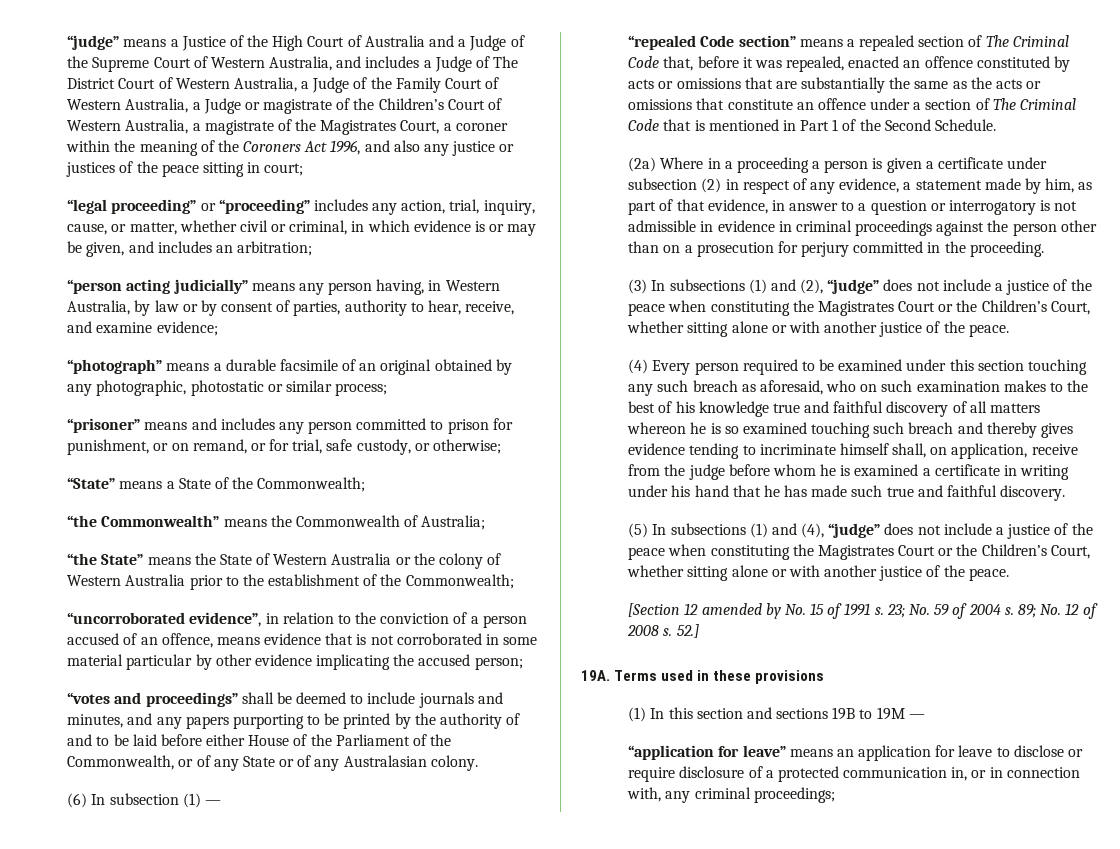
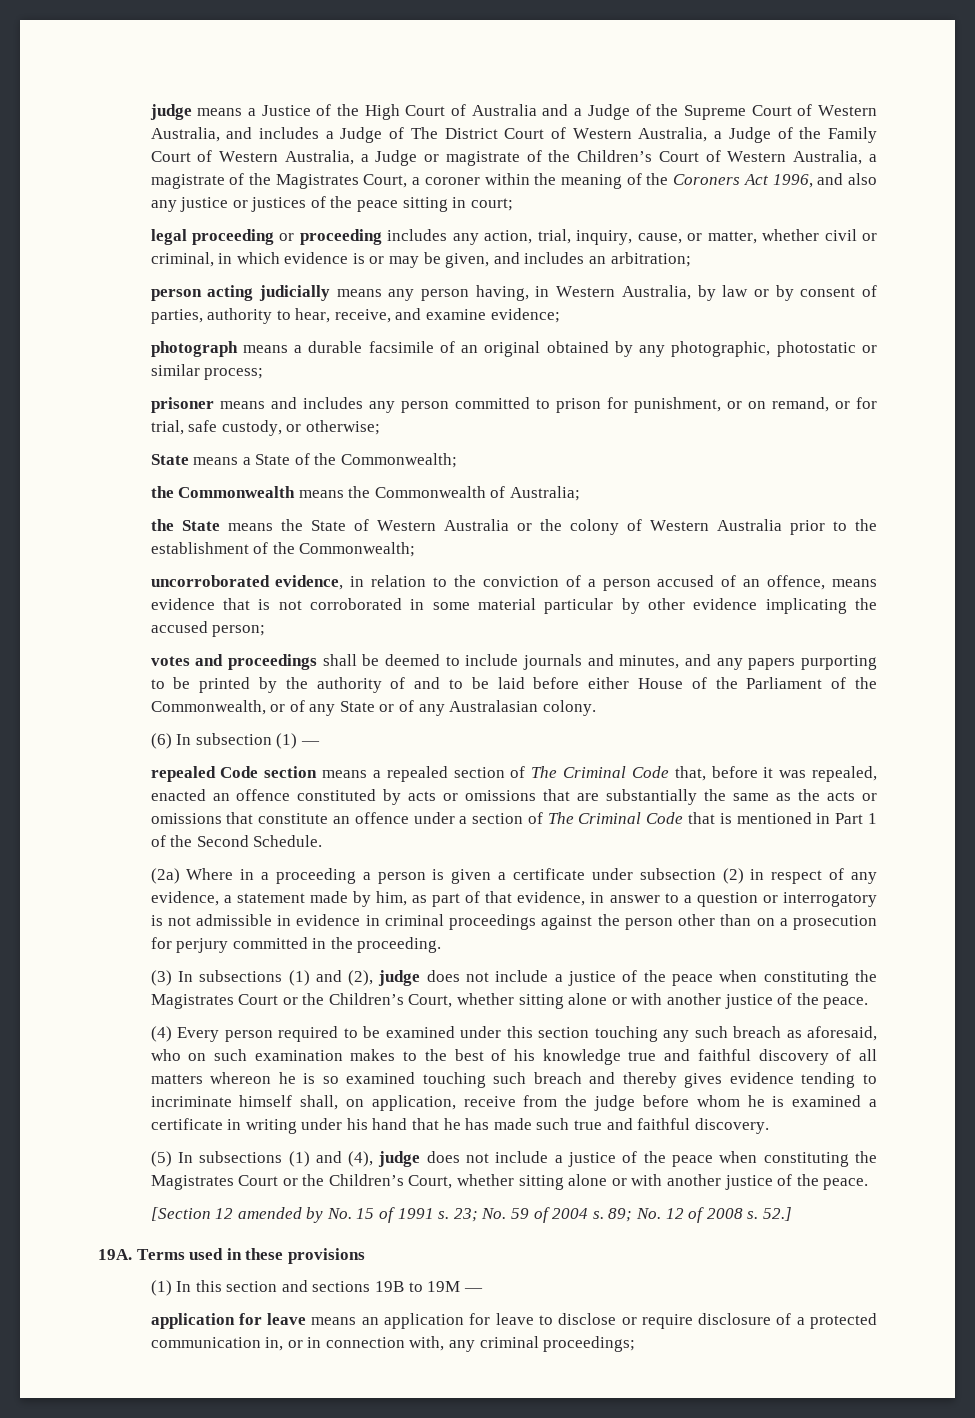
[67,35,120,50] “judge” -> [149,104,192,120] judge
[67,199,310,214] “legal proceeding” or “proceeding” -> [150,229,382,245] legal proceeding or proceeding
[67,279,248,294] “person acting judicially” -> [150,285,330,301] person acting judicially
[67,359,163,374] “photograph” -> [150,341,238,357] photograph
[67,418,141,433] “prisoner” -> [150,397,214,413] prisoner
[67,477,116,489] “State” -> [150,454,189,465] State
[67,515,220,527] “the Commonwealth” -> [150,486,296,498] the Commonwealth
[67,553,144,565] “the State” -> [150,519,220,531] the State
[67,612,262,627] “uncorroborated evidence”, -> [150,575,344,590] uncorroborated evidence,
[67,692,238,707] “votes and proceedings” -> [150,654,317,670] votes and proceedings
[628,35,796,50] “repealed Code section” -> [150,766,318,782] repealed Code section
[827,279,880,294] “judge” -> [378,970,421,986] judge
[828,523,881,538] “judge” -> [378,1151,421,1167] judge
[628,745,786,760] “application for leave” -> [150,1313,307,1329] application for leave

